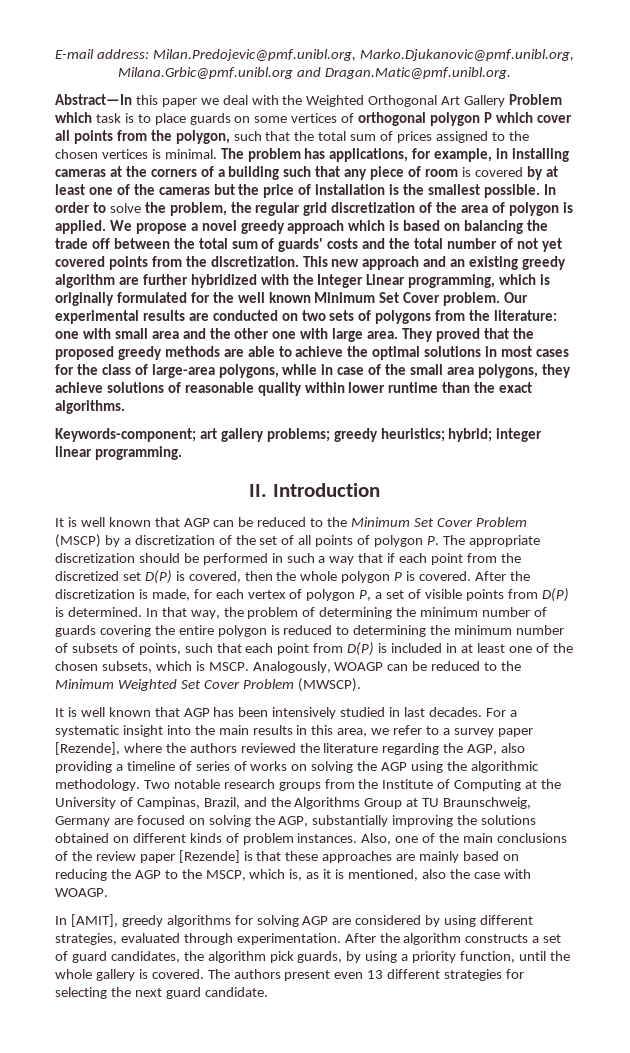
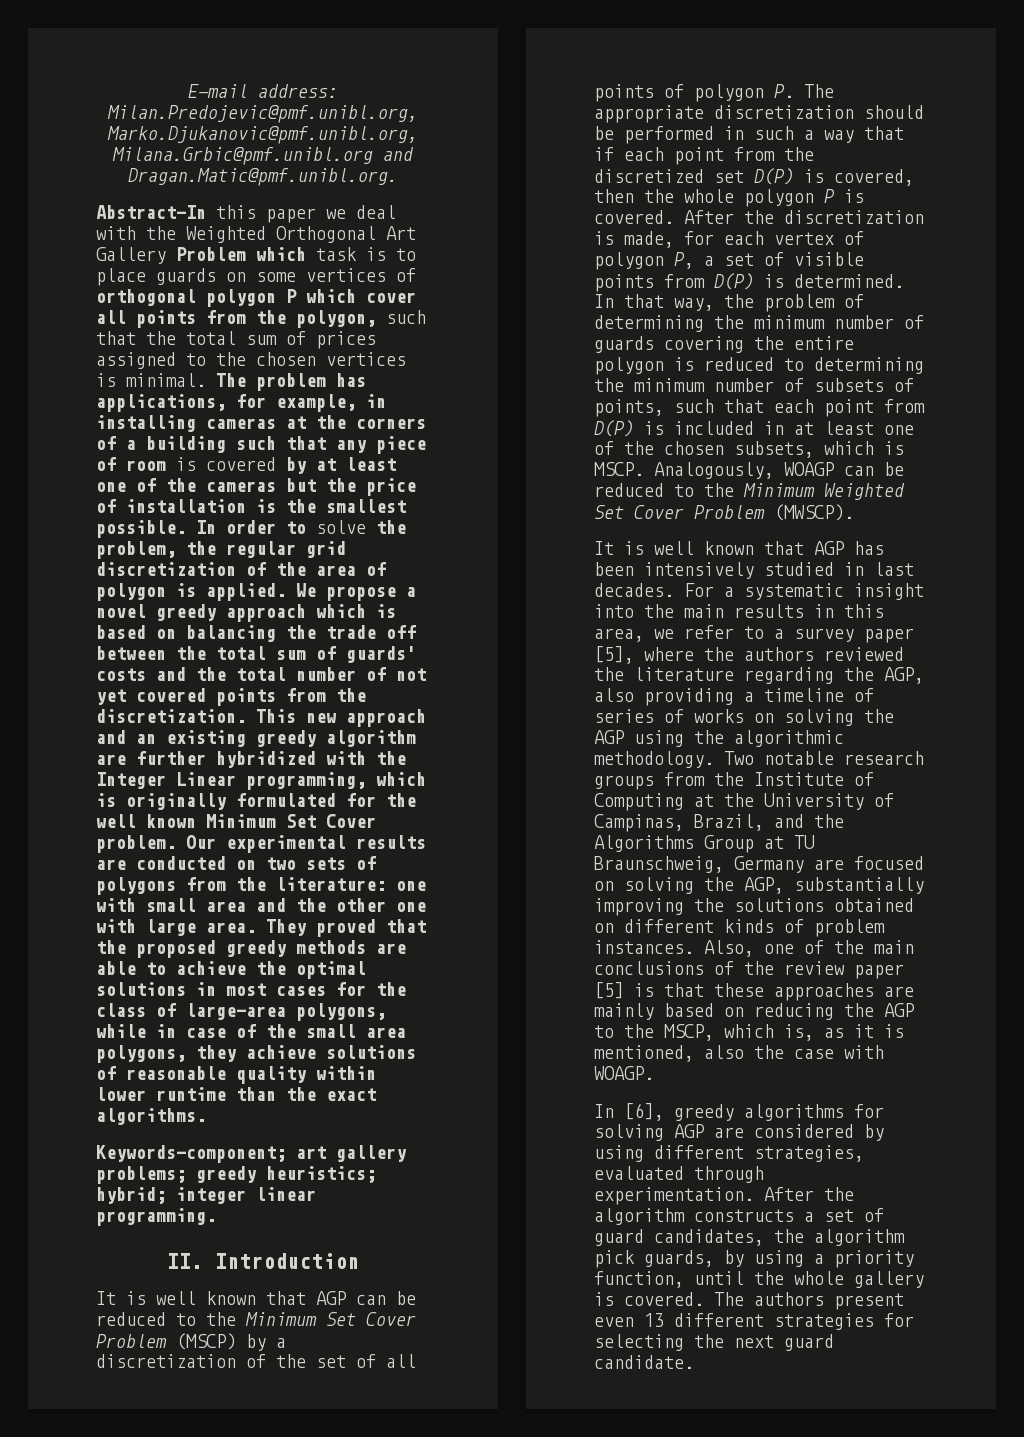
[55,742,120,755] [Rezende], -> [594,646,634,664] [5],
[178,850,240,863] [Rezende] -> [594,982,624,999] [5]
[70,914,118,927] [AMIT], -> [624,1103,664,1121] [6],

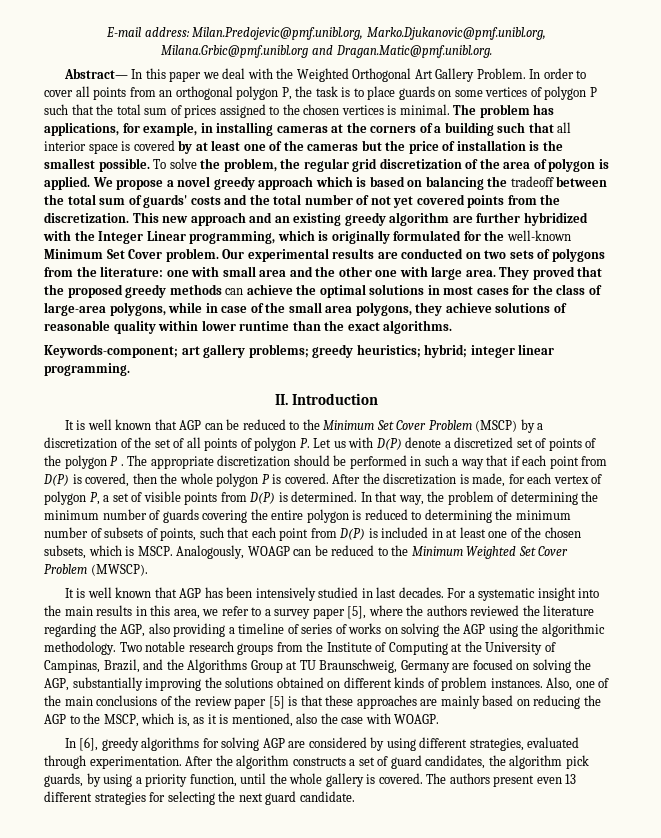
[96,205,206,219] Abstract—In -> [63,68,143,79] Abstract— In
[176,247,306,261] Problem which -> [476,68,587,79] [44,86,313,100] Problem. In order to cover all points from an orthogonal polygon P, the
[96,289,416,307] [96,310,376,328] orthogonal polygon P which cover all points from the polygon, -> [544,86,597,100] polygon P
[336,436,426,454] [96,457,166,471] any piece of room -> [557,122,572,133] [44,141,118,154] all interior space
[196,520,306,534] In order to -> [153,159,167,169] To
[326,625,416,639] trade off -> [510,176,554,187] tradeoff
[96,814,196,828] well known -> [506,230,571,241] well-known
[376,943,406,954] [96,961,166,975] are able to -> [225,288,244,295] can
(794, 91) none -> [313,437,597,451] [44,455,124,469] Let us with D(P) denote a discretized set of points of the polygon P .
[784,147,814,161] [594,169,744,183] the discretized set -> (608, 461) none

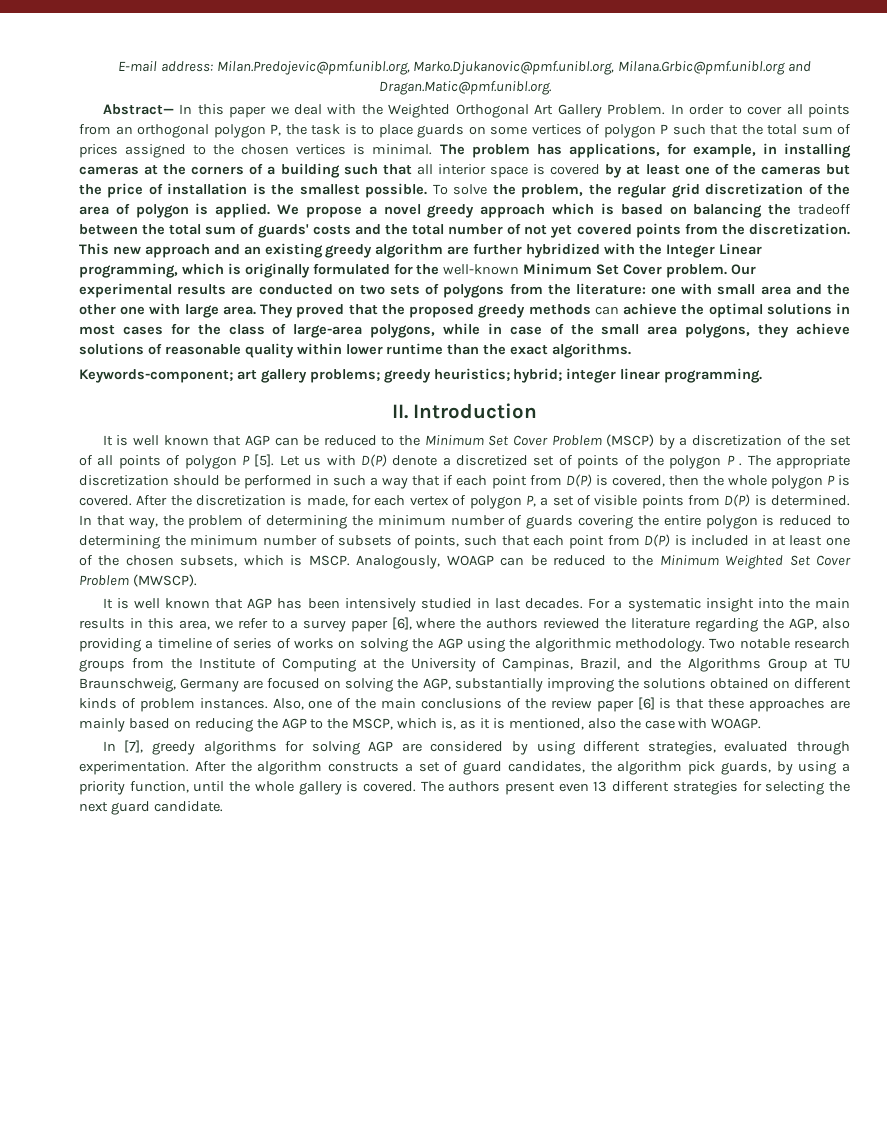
[299,438,310,448] P. -> [241,454,275,467] P [5].
[347,606,367,619] [5], -> [391,617,412,630] [6],
[268,696,285,709] [5] -> [637,697,655,710] [6]
[79,737,99,751] [6], -> [124,740,144,753] [7],

